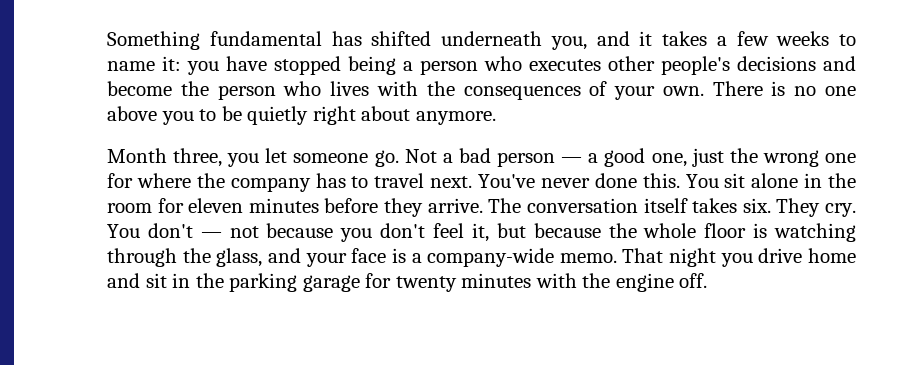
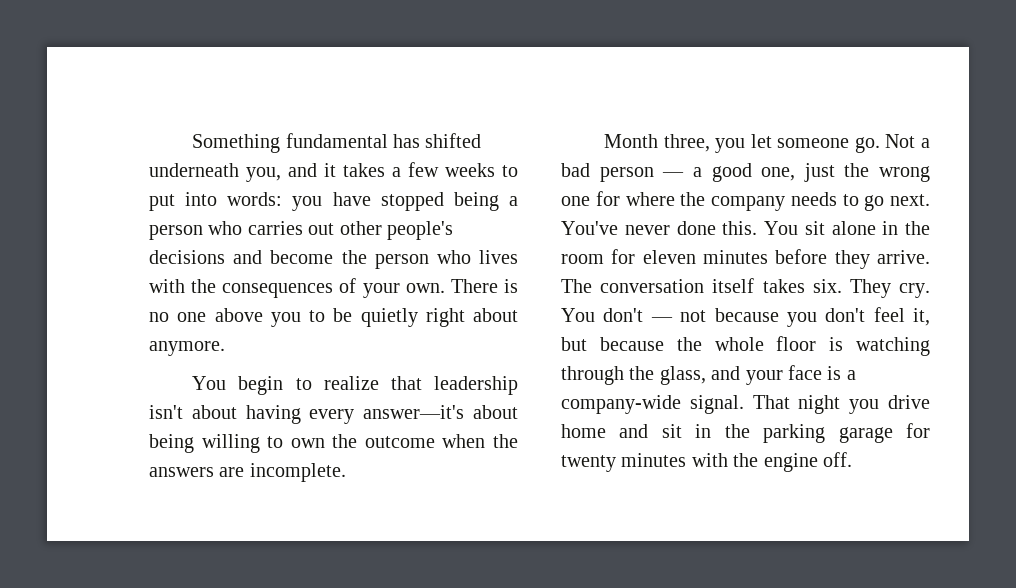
[107,56,181,71] name it: -> [149,192,283,211] put into words:
[529,59,601,71] executes -> [247,221,335,235] carries out
(496, 118) none -> [192,376,518,395] [149,405,518,424] [149,434,518,453] [149,463,346,482] // You begin to realize that leadership isn't about having every answer—it's about being willing to own the outcome when the answers are incomplete.
[315,173,425,188] has to travel -> [790,192,885,211] needs to go
[559,253,617,263] memo. -> [689,395,744,414] signal.

